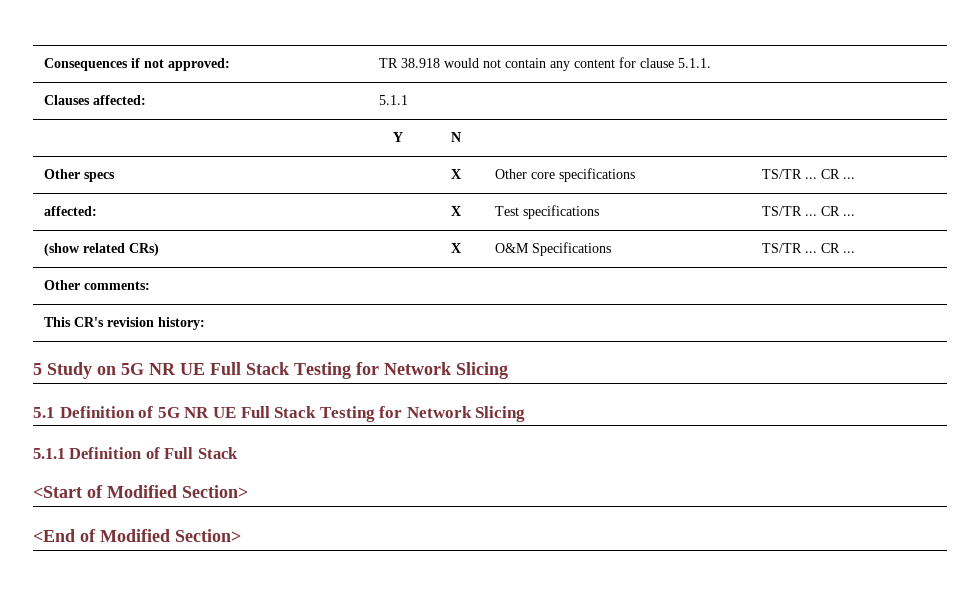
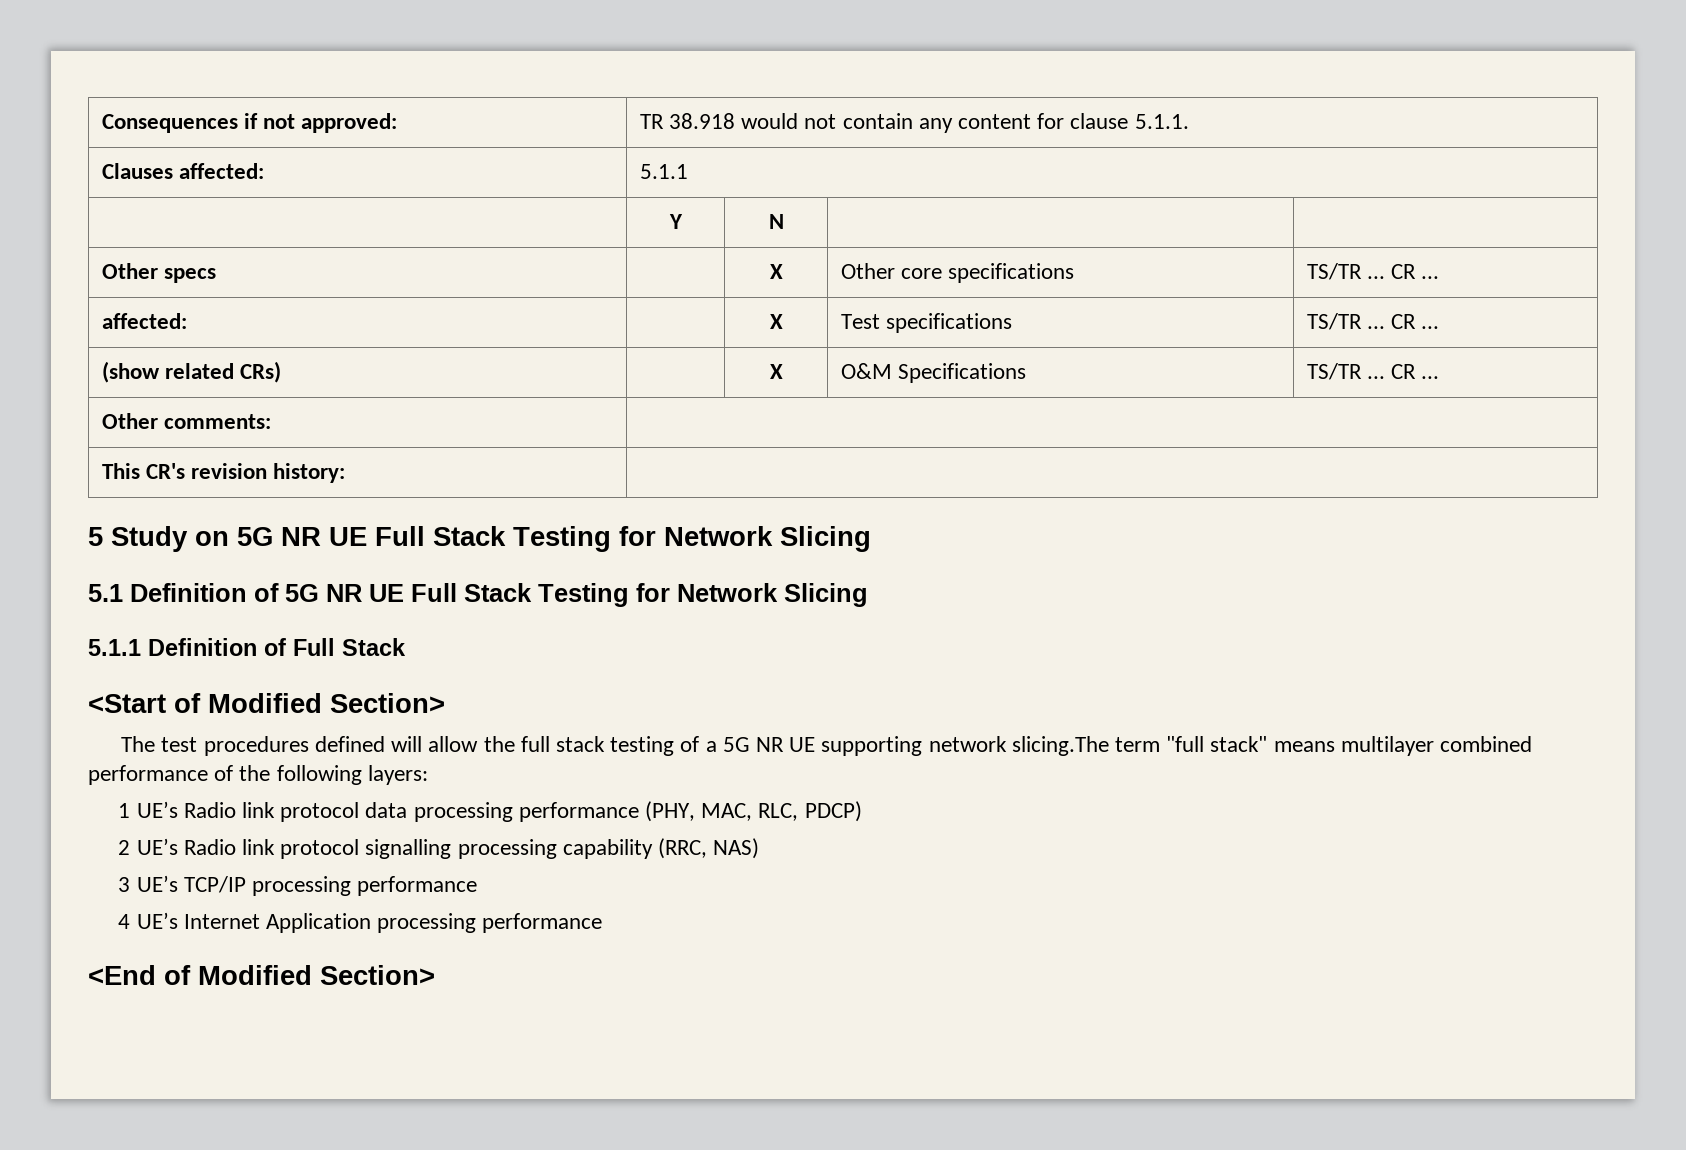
(248, 491) none -> [121,736,1533,756] [88,765,428,785] [118,801,862,822] [118,838,760,859] [118,875,478,896] [118,912,603,933] // The test procedures defined will allow the full stack testing of a 5G NR UE supporting network slicing.The term "full stack" means multilayer combined performance of the following layers: // 1 UE’s Radio link protocol data processing performance (PHY, MAC, RLC, PDCP) // 2 UE’s Radio link protocol signalling processing capability (RRC, NAS) // 3 UE’s TCP/IP processing performance // 4 UE’s Internet Application processing performance

